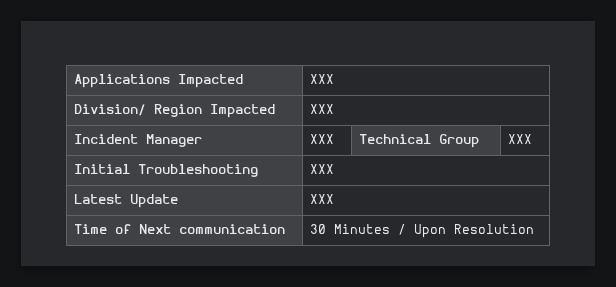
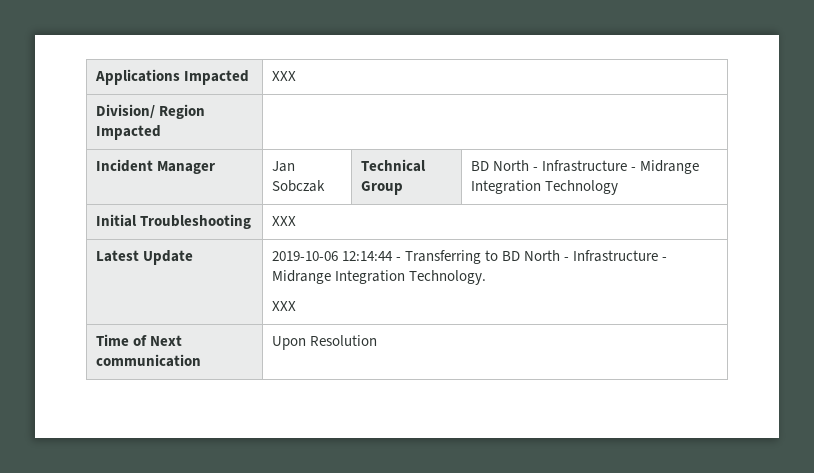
[310,104,335,114] XXX -> (161, 132) none
[310,134,335,144] XXX -> [271,161,295,172] [271,180,325,192] Jan Sobczak
[508,134,533,144] XXX -> [470,160,700,174] [470,180,618,195] BD North - Infrastructure - Midrange Integration Technology
(179, 201) none -> [271,250,668,264] [271,270,487,285] 2019-10-06 12:14:44 - Transferring to BD North - Infrastructure - Midrange Integration Technology. //
[310,224,407,235] 30 Minutes / -> (201, 360) none

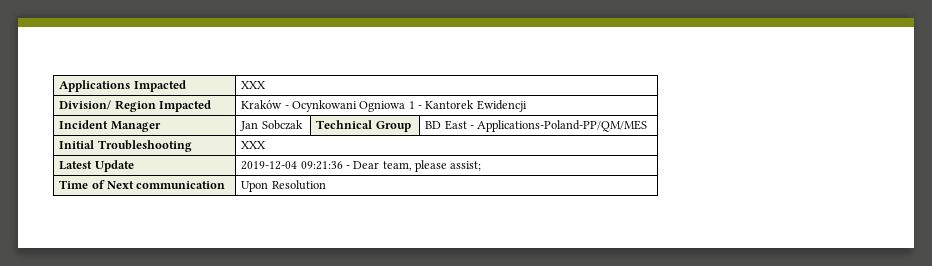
(161, 132) none -> [241,100,527,112] Kraków - Ocynkowani Ogniowa 1 - Kantorek Ewidencji
[492,160,700,174] [470,180,618,195] North - Infrastructure - Midrange Integration Technology -> [444,120,648,132] East - Applications-Poland-PP/QM/MES
[271,250,668,264] [271,270,487,285] [271,301,296,311] 2019-10-06 12:14:44 - Transferring to BD North - Infrastructure - Midrange Integration Technology. // XXX -> [241,160,482,172] 2019-12-04 09:21:36 - Dear team, please assist;

